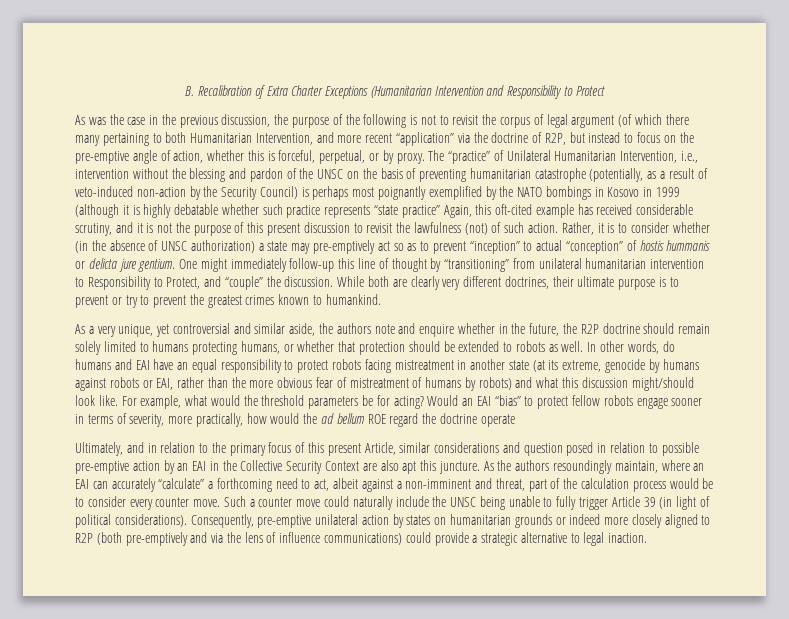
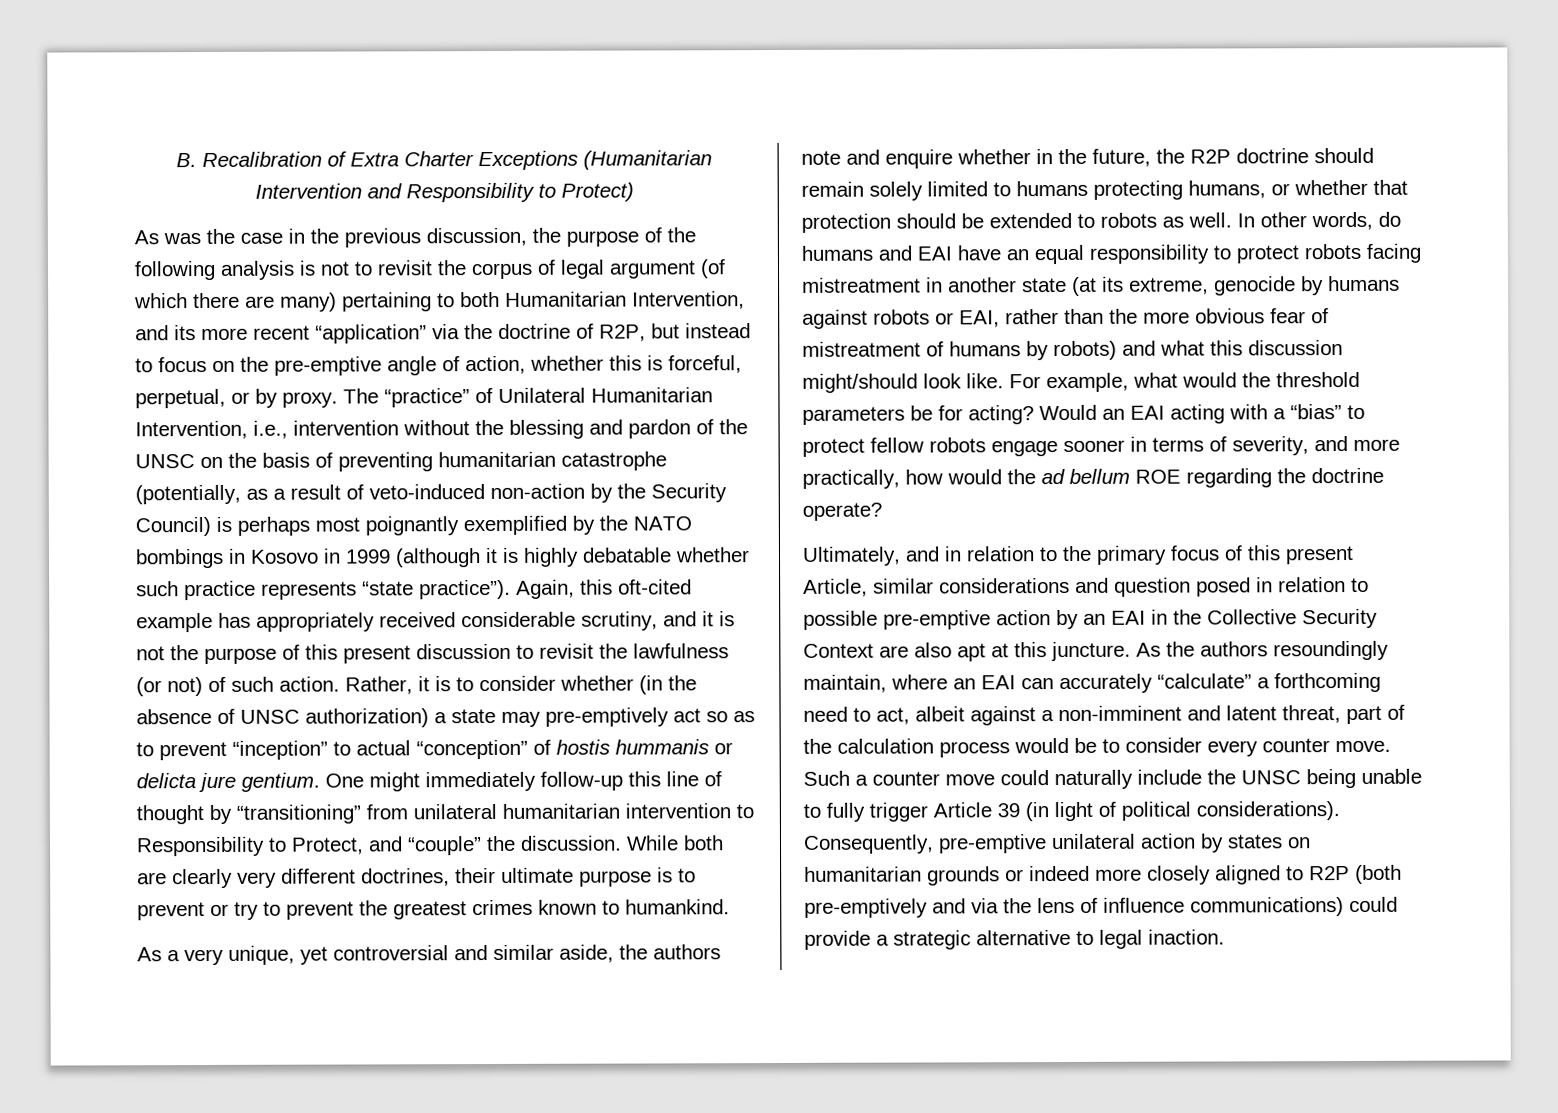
[575,86,605,96] Protect -> [560,182,634,202] Protect)
(407, 121) none -> [220,260,295,280] analysis
[75,135,100,146] many -> [245,292,337,312] are many)
(334, 137) none -> [174,325,196,341] its
[401,205,440,218] practice” -> [419,579,511,600] practice”).
(593, 209) none -> [256,612,375,632] appropriately
[464,223,488,235] (not) -> [136,677,203,697] (or not)
(491, 401) none -> [1170,404,1286,424] acting with a
(165, 420) none -> [1314,436,1348,452] and
[389,413,515,427] regard the doctrine operate -> [1186,467,1384,488] [802,502,882,521] regarding the doctrine operate?
(417, 467) none -> [991,643,1009,658] at
(493, 483) none -> [1226,705,1277,721] latent

